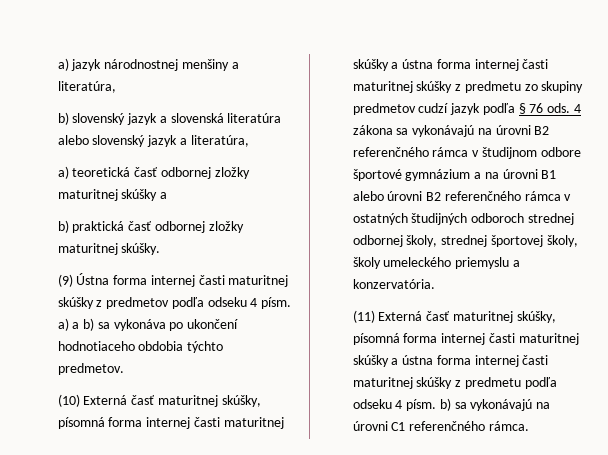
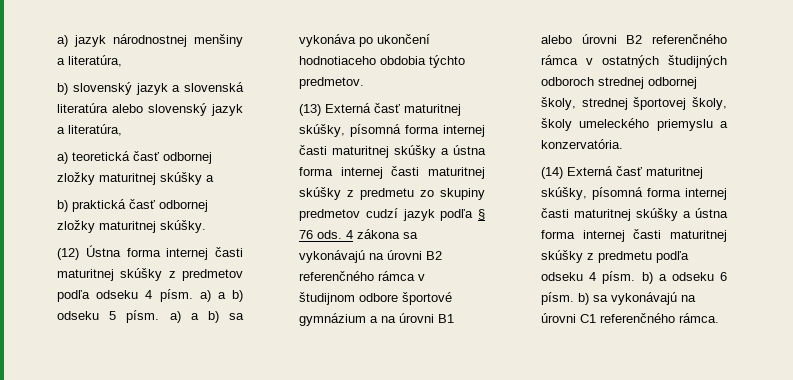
[57,274,73,287] (9) -> [57,248,80,260] (12)
(95, 324) none -> [57,310,219,323] odseku 5 písm. a) a b)
[57,394,80,407] (10) -> [299,104,322,116] (13)
[352,310,375,323] (11) -> [541,167,564,179] (14)
(451, 404) none -> [658,272,727,281] [541,292,590,305] a odseku 6 písm. b)

